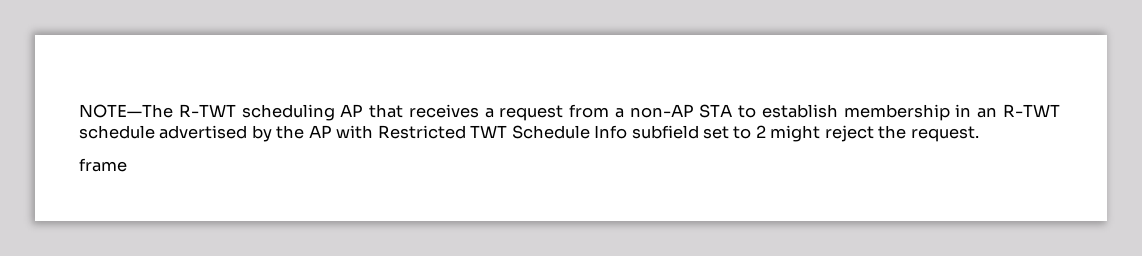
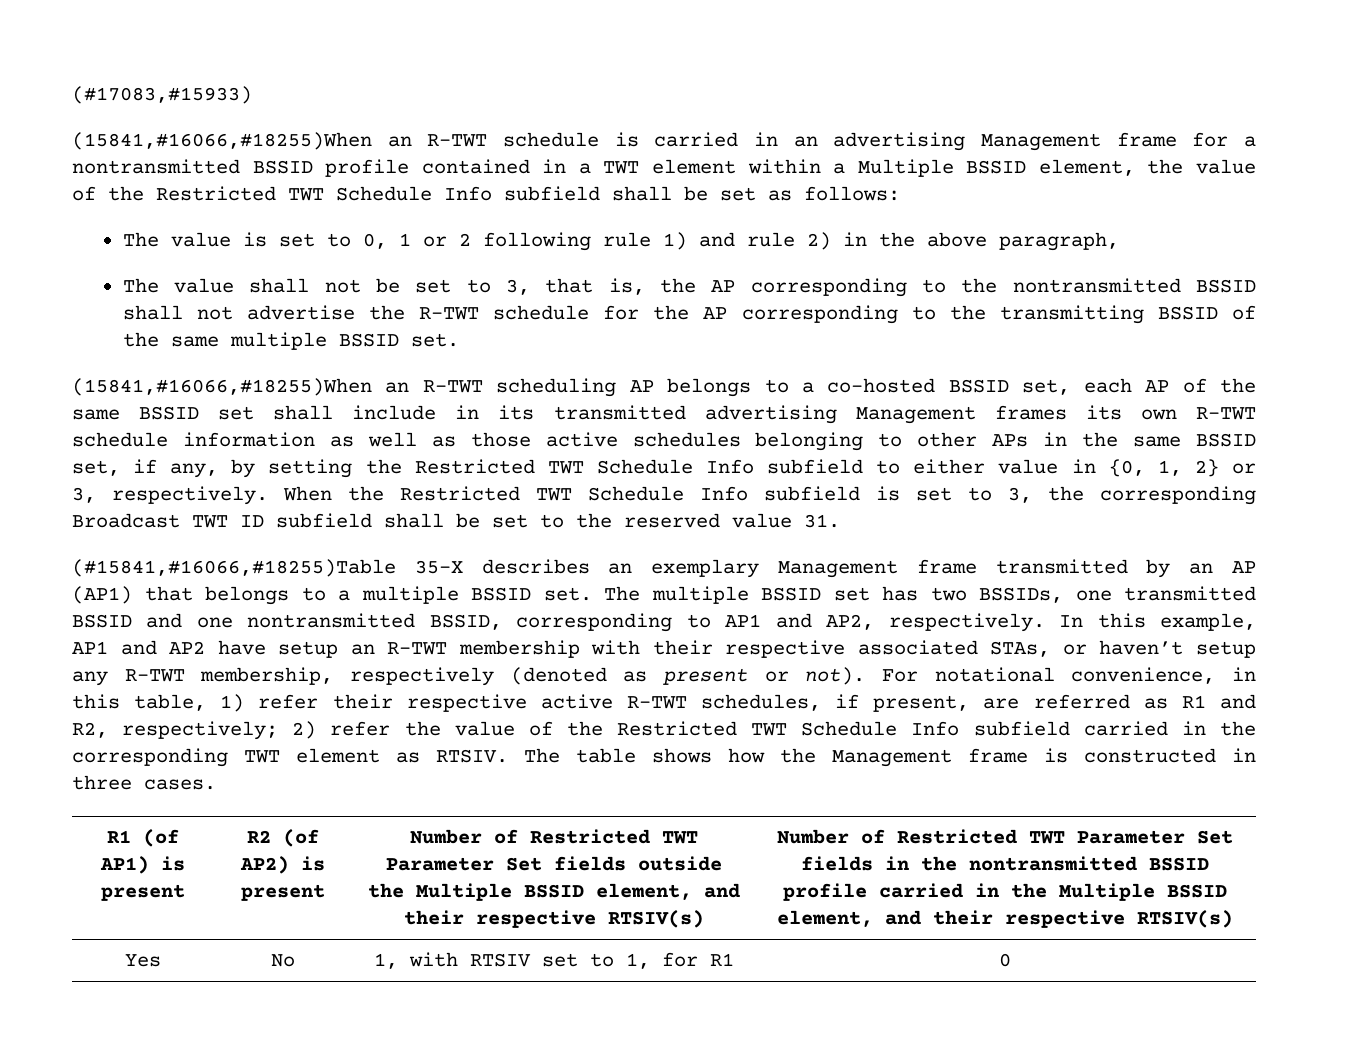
[79,104,1060,121] [79,125,979,142] [79,158,127,172] NOTE—The R-TWT scheduling AP that receives a request from a non-AP STA to establish membership in an R-TWT schedule advertised by the AP with Restricted TWT Schedule Info subfield set to 2 might reject the request. // frame -> [72,86,252,104] [72,132,1256,151] [72,159,1256,177] [72,186,900,201] [122,232,1119,251] [122,278,1257,297] [122,305,1256,324] [122,332,459,350] [72,378,1256,397] [72,405,1257,424] [72,432,1256,451] [72,459,1256,478] [72,486,1256,505] [72,513,840,528] [72,559,1256,578] [72,586,1256,605] [72,613,1256,632] [72,640,1256,658] [72,667,1256,686] [72,694,1257,712] [72,721,1256,740] [72,748,1256,767] [72,775,216,790] [106,829,179,847] [99,856,185,874] [100,884,185,901] [247,829,319,847] [240,856,325,874] [241,884,325,901] [410,829,699,844] [386,856,723,871] [368,883,741,901] [404,910,705,928] [777,829,1233,844] [801,856,1209,871] [783,883,1227,901] [777,910,1233,928] [124,954,161,967] [271,954,295,967] [374,952,735,969] [999,953,1012,967] (#17083,#15933) // (15841,#16066,#18255)When an R-TWT schedule is carried in an advertising Management frame for a nontransmitted BSSID profile contained in a TWT element within a Multiple BSSID element, the value of the Restricted TWT Schedule Info subfield shall be set as follows: // The value is set to 0, 1 or 2 following rule 1) and rule 2) in the above paragraph, // The value shall not be set to 3, that is, the AP corresponding to the nontransmitted BSSID shall not advertise the R-TWT schedule for the AP corresponding to the transmitting BSSID of the same multiple BSSID set. // (15841,#16066,#18255)When an R-TWT scheduling AP belongs to a co-hosted BSSID set, each AP of the same BSSID set shall include in its transmitted advertising Management frames its own R-TWT schedule information as well as those active schedules belonging to other APs in the same BSSID set, if any, by setting the Restricted TWT Schedule Info subfield to either value in {0, 1, 2} or 3, respectively. When the Restricted TWT Schedule Info subfield is set to 3, the corresponding Broadcast TWT ID subfield shall be set to the reserved value 31. // (#15841,#16066,#18255)Table 35-X describes an exemplary Management frame transmitted by an AP (AP1) that belongs to a multiple BSSID set. The multiple BSSID set has two BSSIDs, one transmitted BSSID and one nontransmitted BSSID, corresponding to AP1 and AP2, respectively. In this example, AP1 and AP2 have setup an R-TWT membership with their respective associated STAs, or haven’t setup any R-TWT membership, respectively (denoted as present or not). For notational convenience, in this table, 1) refer their respective active R-TWT schedules, if present, are referred as R1 and R2, respectively; 2) refer the value of the Restricted TWT Schedule Info subfield carried in the corresponding TWT element as RTSIV. The table shows how the Management frame is constructed in three cases. // R1 (of AP1) is present | R2 (of AP2) is present | Number of Restricted TWT Parameter Set fields outside the Multiple BSSID element, and their respective RTSIV(s) | Number of Restricted TWT Parameter Set fields in the nontransmitted BSSID profile carried in the Multiple BSSID element, and their respective RTSIV(s) // Yes | No | 1, with RTSIV set to 1, for R1 | 0

